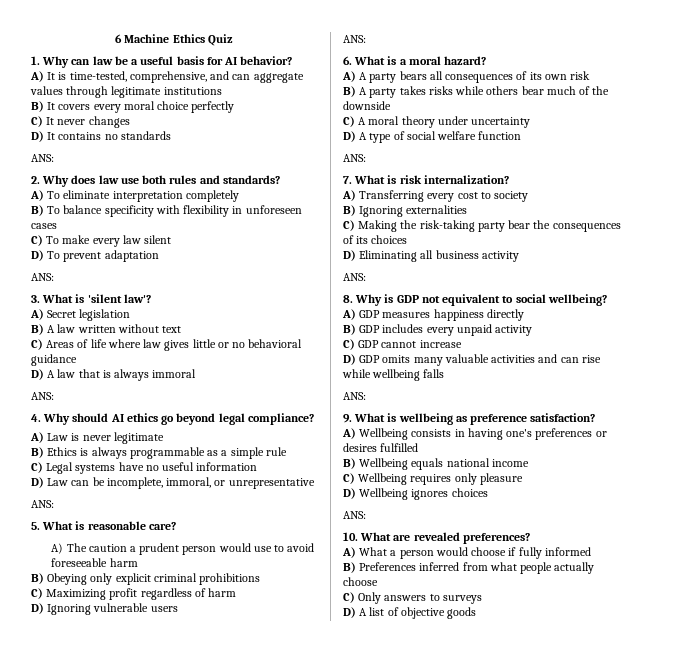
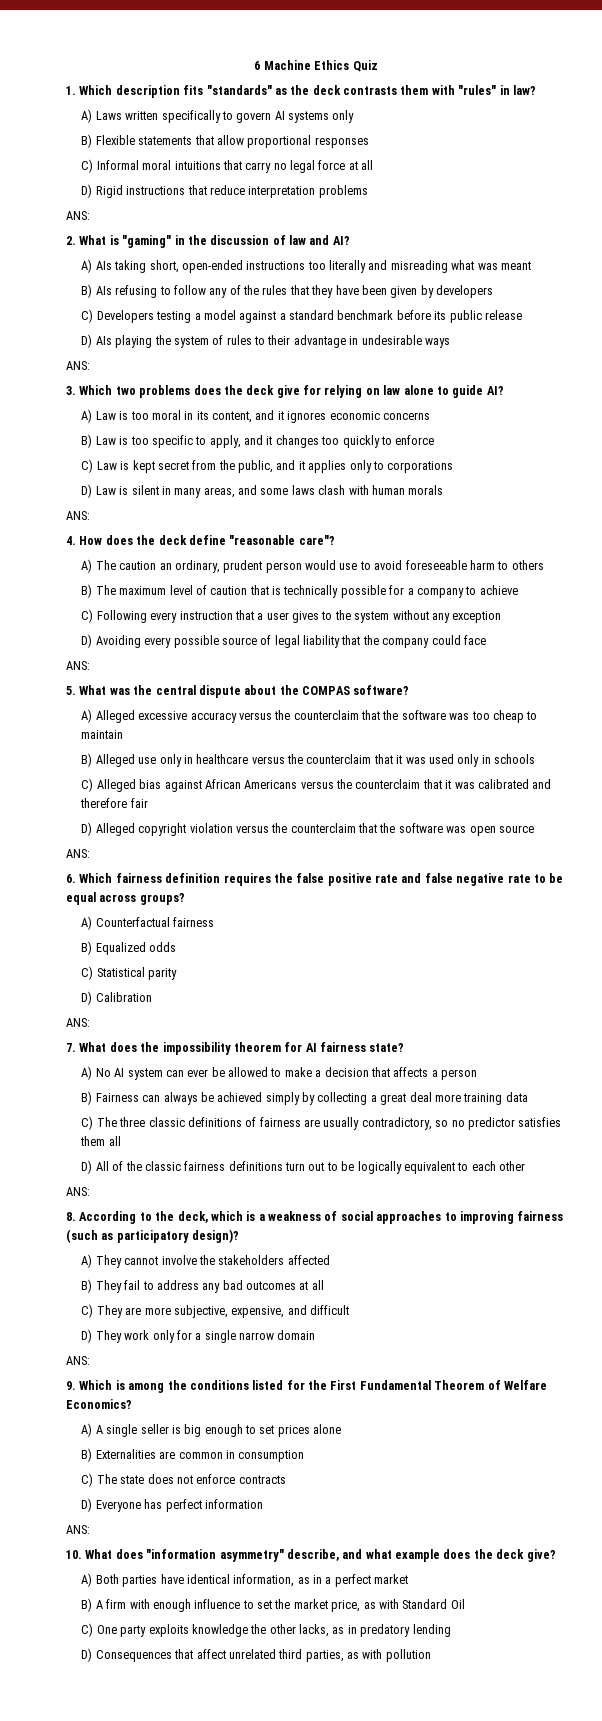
[42,56,293,68] [30,71,304,83] [30,86,222,98] [31,101,235,113] [31,116,130,128] [31,131,171,142] [31,154,54,162] [31,175,280,187] [30,190,239,202] [31,205,302,217] [31,223,57,229] [31,235,172,247] [31,250,159,262] [31,273,54,281] [31,294,151,303] [30,309,131,321] [31,324,182,335] [31,339,303,351] [31,354,77,366] [31,369,197,381] [31,392,54,400] [31,413,314,425] [30,432,164,444] [31,447,287,459] [31,462,258,474] [31,477,315,489] [31,500,54,508] [31,521,176,530] Why can law be a useful basis for AI behavior? // A) It is time-tested, comprehensive, and can aggregate values through legitimate institutions // B) It covers every moral choice perfectly // C) It never changes // D) It contains no standards // ANS: // 2. Why does law use both rules and standards? // A) To eliminate interpretation completely // B) To balance specificity with flexibility in unforeseen cases // C) To make every law silent // D) To prevent adaptation // ANS: // 3. What is 'silent law'? // A) Secret legislation // B) A law written without text // C) Areas of life where law gives little or no behavioral guidance // D) A law that is always immoral // ANS: // 4. Why should AI ethics go beyond legal compliance? // A) Law is never legitimate // B) Ethics is always programmable as a simple rule // C) Legal systems have no useful information // D) Law can be incomplete, immoral, or unrepresentative // ANS: // 5. What is reasonable care? -> [79,85,536,98] [81,109,355,123] [81,134,369,148] [81,159,374,173] [81,184,368,198] [66,211,90,220] [66,235,350,248] [81,259,531,273] [81,284,494,298] [81,309,522,323] [81,334,450,348] [66,361,90,370] [66,385,504,398] [81,409,430,423] [81,434,435,448] [81,459,454,473] [81,484,444,498] [66,511,90,520] [66,535,335,545] Which description fits "standards" as the deck contrasts them with "rules" in law? // A) Laws written specifically to govern AI systems only // B) Flexible statements that allow proportional responses // C) Informal moral intuitions that carry no legal force at all // D) Rigid instructions that reduce interpretation problems // ANS: // 2. What is "gaming" in the discussion of law and AI? // A) AIs taking short, open-ended instructions too literally and misreading what was meant // B) AIs refusing to follow any of the rules that they have been given by developers // C) Developers testing a model against a standard benchmark before its public release // D) AIs playing the system of rules to their advantage in undesirable ways // ANS: // 3. Which two problems does the deck give for relying on law alone to guide AI? // A) Law is too moral in its content, and it ignores economic concerns // B) Law is too specific to apply, and it changes too quickly to enforce // C) Law is kept secret from the public, and it applies only to corporations // D) Law is silent in many areas, and some laws clash with human morals // ANS: // 4. How does the deck define "reasonable care"?
[129,546,136,552] a -> [159,560,220,573] an ordinary,
[31,573,261,585] [31,588,237,600] [31,603,178,615] [343,35,366,43] [343,56,487,65] [342,71,591,83] [343,86,610,98] [343,101,391,110] [343,116,531,128] [343,131,522,143] [343,154,366,162] [343,175,509,184] [342,190,529,202] [343,205,468,217] [343,220,621,232] [343,235,408,244] [343,250,519,262] [343,273,366,281] [343,294,607,306] [342,309,524,321] [343,324,533,336] [343,339,462,350] [343,354,601,366] [342,369,445,381] [343,392,366,400] [343,413,596,425] [342,428,607,440] [343,443,419,452] [343,458,529,470] [343,473,523,485] [343,488,488,500] [343,511,366,519] [343,532,530,544] [342,547,591,559] [343,562,595,574] [343,577,378,586] [343,592,482,604] [343,607,477,619] // B) Obeying only explicit criminal prohibitions // C) Maximizing profit regardless of harm // D) Ignoring vulnerable users // ANS: // 6. What is a moral hazard? // A) A party bears all consequences of its own risk // B) A party takes risks while others bear much of the downside // C) A moral theory under uncertainty // D) A type of social welfare function // ANS: // 7. What is risk internalization? // A) Transferring every cost to society // B) Ignoring externalities // C) Making the risk-taking party bear the consequences of its choices // D) Eliminating all business activity // ANS: // 8. Why is GDP not equivalent to social wellbeing? // A) GDP measures happiness directly // B) GDP includes every unpaid activity // C) GDP cannot increase // D) GDP omits many valuable activities and can rise while wellbeing falls // ANS: // 9. What is wellbeing as preference satisfaction? // A) Wellbeing consists in having one's preferences or desires fulfilled // B) Wellbeing equals national income // C) Wellbeing requires only pleasure // D) Wellbeing ignores choices // ANS: // 10. What are revealed preferences? // A) What a person would choose if fully informed // B) Preferences inferred from what people actually choose // C) Only answers to surveys // D) A list of objective goods -> [497,560,544,570] [81,584,518,598] [81,609,502,623] [81,634,486,648] [66,661,90,670] [66,685,410,698] [81,709,538,723] [81,730,124,739] [81,753,536,767] [81,778,552,792] [80,798,148,808] [81,822,534,836] [66,849,90,858] [66,873,564,886] [66,892,185,905] [81,916,215,930] [81,941,177,955] [81,966,178,980] [81,991,152,1005] [66,1018,90,1027] [66,1042,405,1055] [81,1066,478,1080] [81,1091,528,1105] [81,1116,562,1130] [80,1136,121,1146] [81,1160,526,1174] [66,1187,90,1196] [66,1211,564,1224] [66,1229,240,1243] [81,1254,330,1268] [81,1279,324,1293] [81,1304,350,1318] [81,1329,316,1343] [66,1356,90,1365] [66,1380,547,1393] [66,1399,132,1409] [81,1423,342,1437] [81,1448,305,1462] [81,1473,286,1487] [81,1498,263,1512] [66,1525,90,1534] [66,1549,556,1562] [81,1573,409,1587] [81,1598,465,1612] [81,1623,451,1637] [81,1648,431,1662] to others // B) The maximum level of caution that is technically possible for a company to achieve // C) Following every instruction that a user gives to the system without any exception // D) Avoiding every possible source of legal liability that the company could face // ANS: // 5. What was the central dispute about the COMPAS software? // A) Alleged excessive accuracy versus the counterclaim that the software was too cheap to maintain // B) Alleged use only in healthcare versus the counterclaim that it was used only in schools // C) Alleged bias against African Americans versus the counterclaim that it was calibrated and therefore fair // D) Alleged copyright violation versus the counterclaim that the software was open source // ANS: // 6. Which fairness definition requires the false positive rate and false negative rate to be equal across groups? // A) Counterfactual fairness // B) Equalized odds // C) Statistical parity // D) Calibration // ANS: // 7. What does the impossibility theorem for AI fairness state? // A) No AI system can ever be allowed to make a decision that affects a person // B) Fairness can always be achieved simply by collecting a great deal more training data // C) The three classic definitions of fairness are usually contradictory, so no predictor satisfies them all // D) All of the classic fairness definitions turn out to be logically equivalent to each other // ANS: // 8. According to the deck, which is a weakness of social approaches to improving fairness (such as participatory design)? // A) They cannot involve the stakeholders affected // B) They fail to address any bad outcomes at all // C) They are more subjective, expensive, and difficult // D) They work only for a single narrow domain // ANS: // 9. Which is among the conditions listed for the First Fundamental Theorem of Welfare Economics? // A) A single seller is big enough to set prices alone // B) Externalities are common in consumption // C) The state does not enforce contracts // D) Everyone has perfect information // ANS: // 10. What does "information asymmetry" describe, and what example does the deck give? // A) Both parties have identical information, as in a perfect market // B) A firm with enough influence to set the market price, as with Standard Oil // C) One party exploits knowledge the other lacks, as in predatory lending // D) Consequences that affect unrelated third parties, as with pollution

